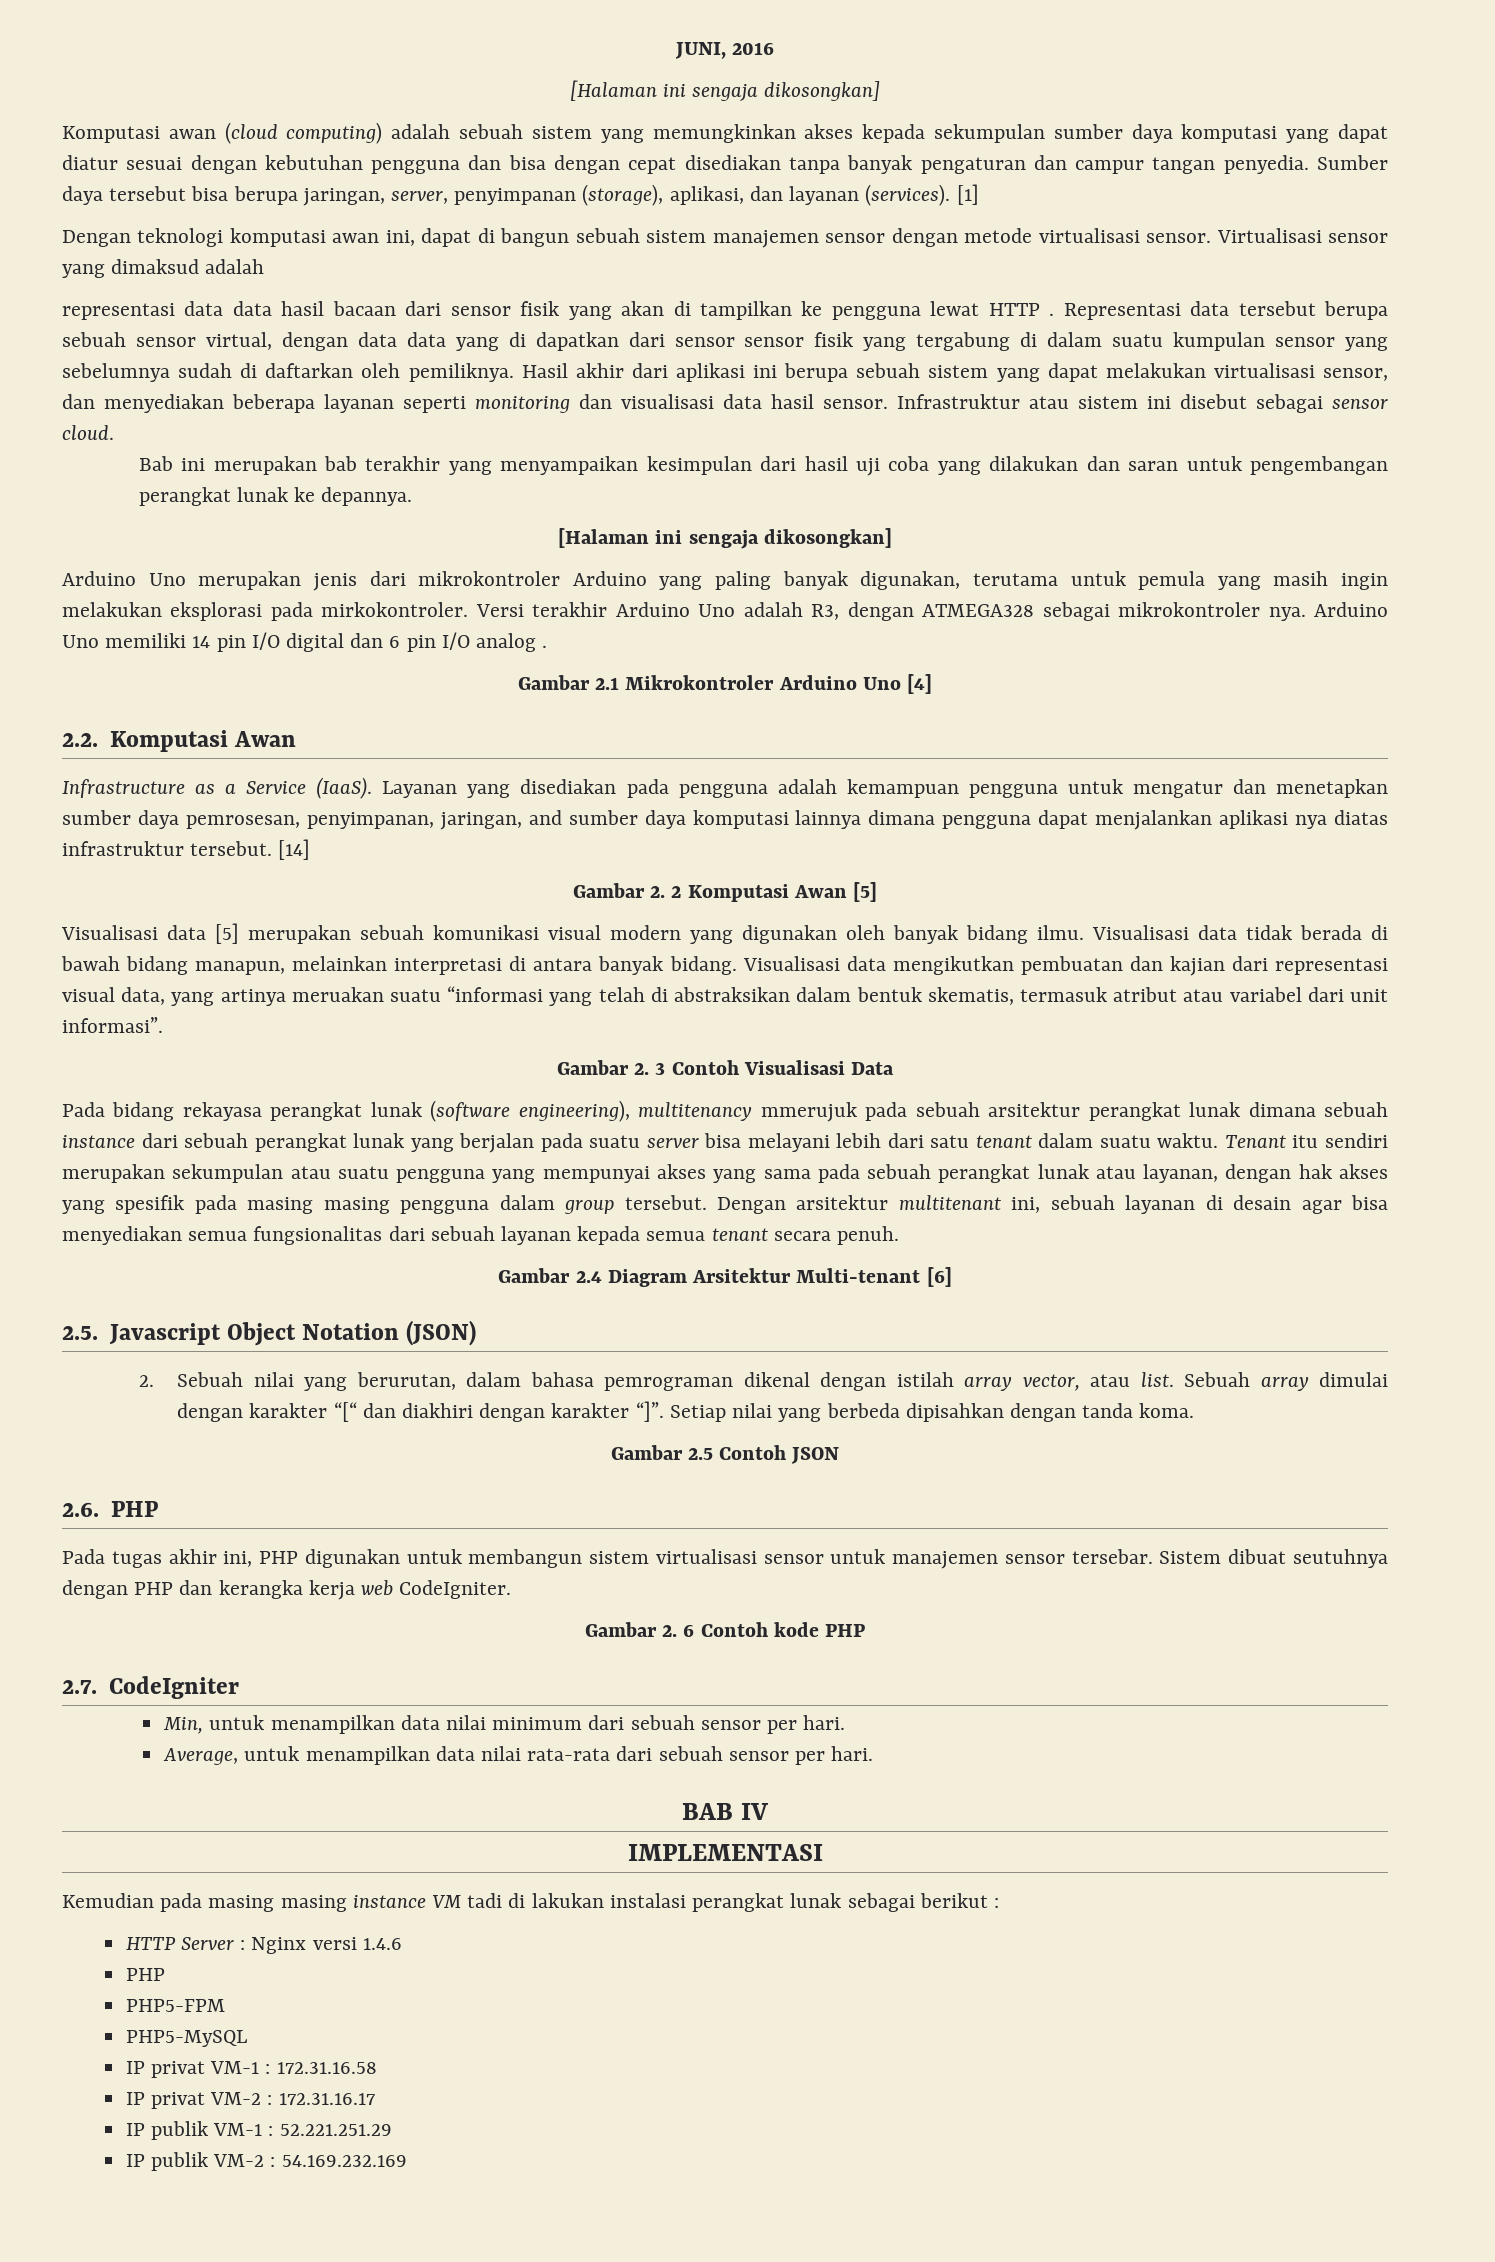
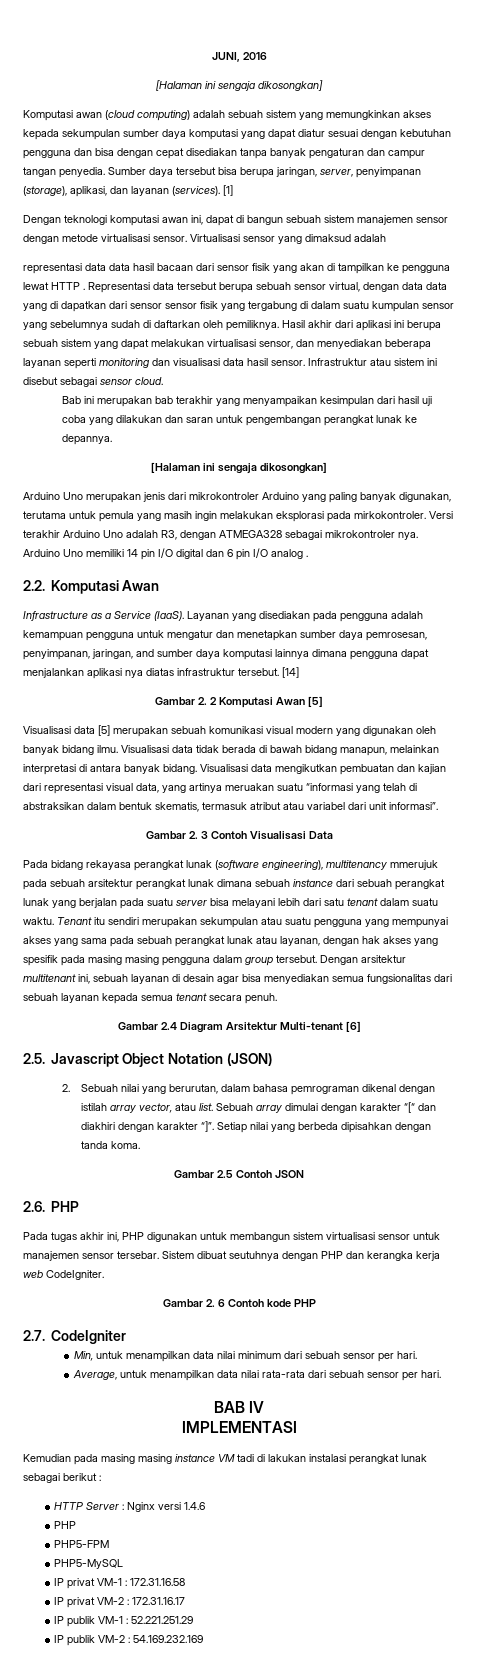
[517,674,933,694] // Gambar 2.1 Mikrokontroler Arduino Uno [4] -> (308, 556) none

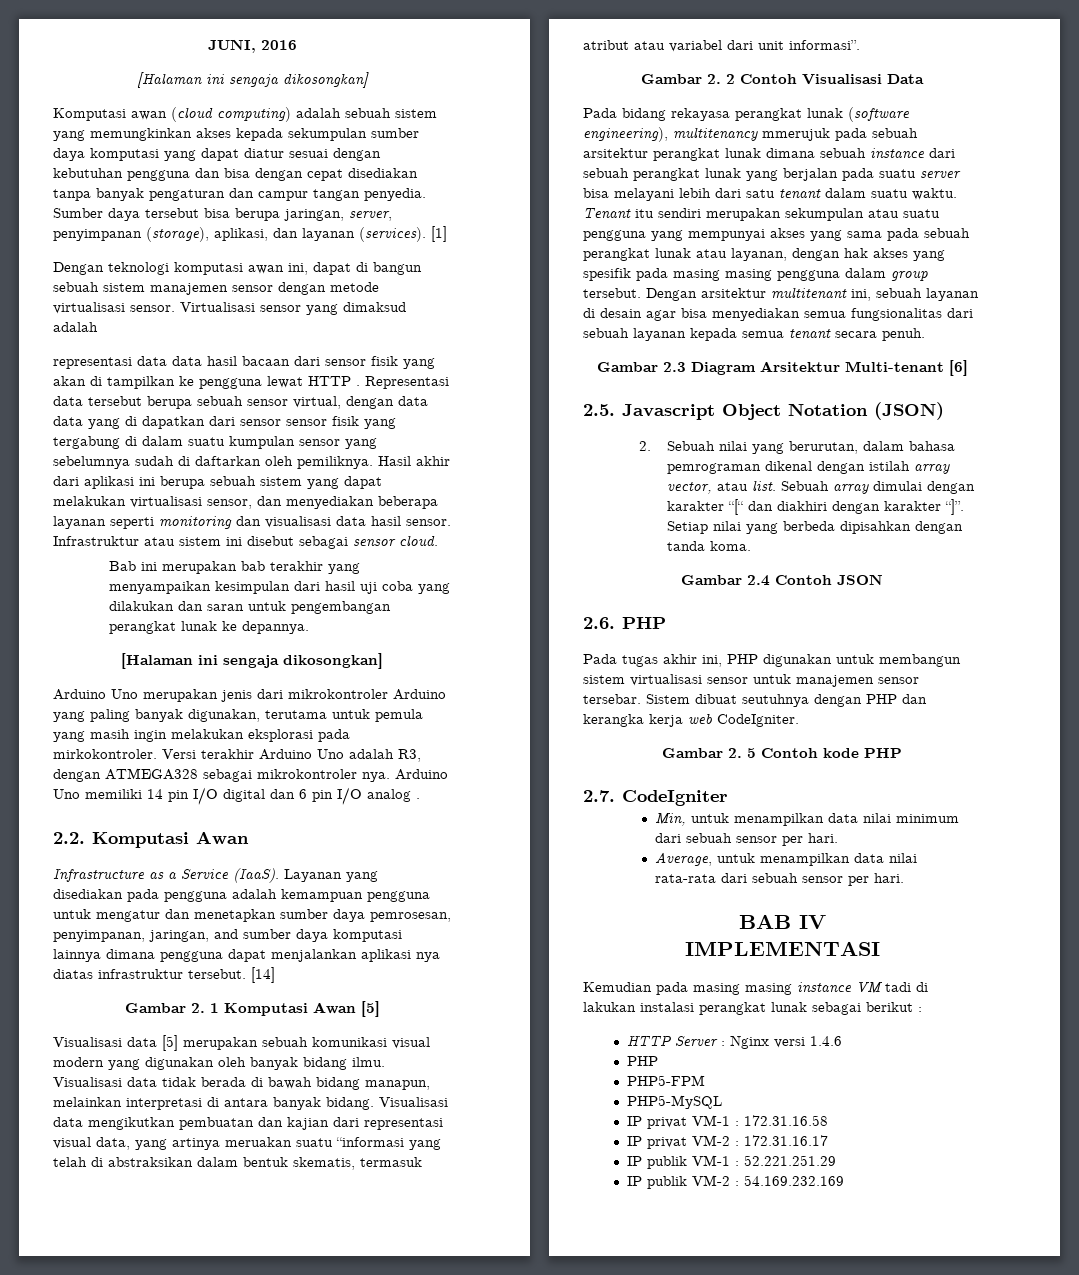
[210,697,217,705] 2 -> [209,1003,219,1013] 1
[200,831,208,839] 3 -> [726,74,735,84] 2
[160,1022,177,1030] 2.4 -> [662,362,686,372] 2.3
[217,1170,233,1178] 2.5 -> [747,575,770,586] 2.4
[217,1299,225,1307] 6 -> [747,748,756,758] 5

